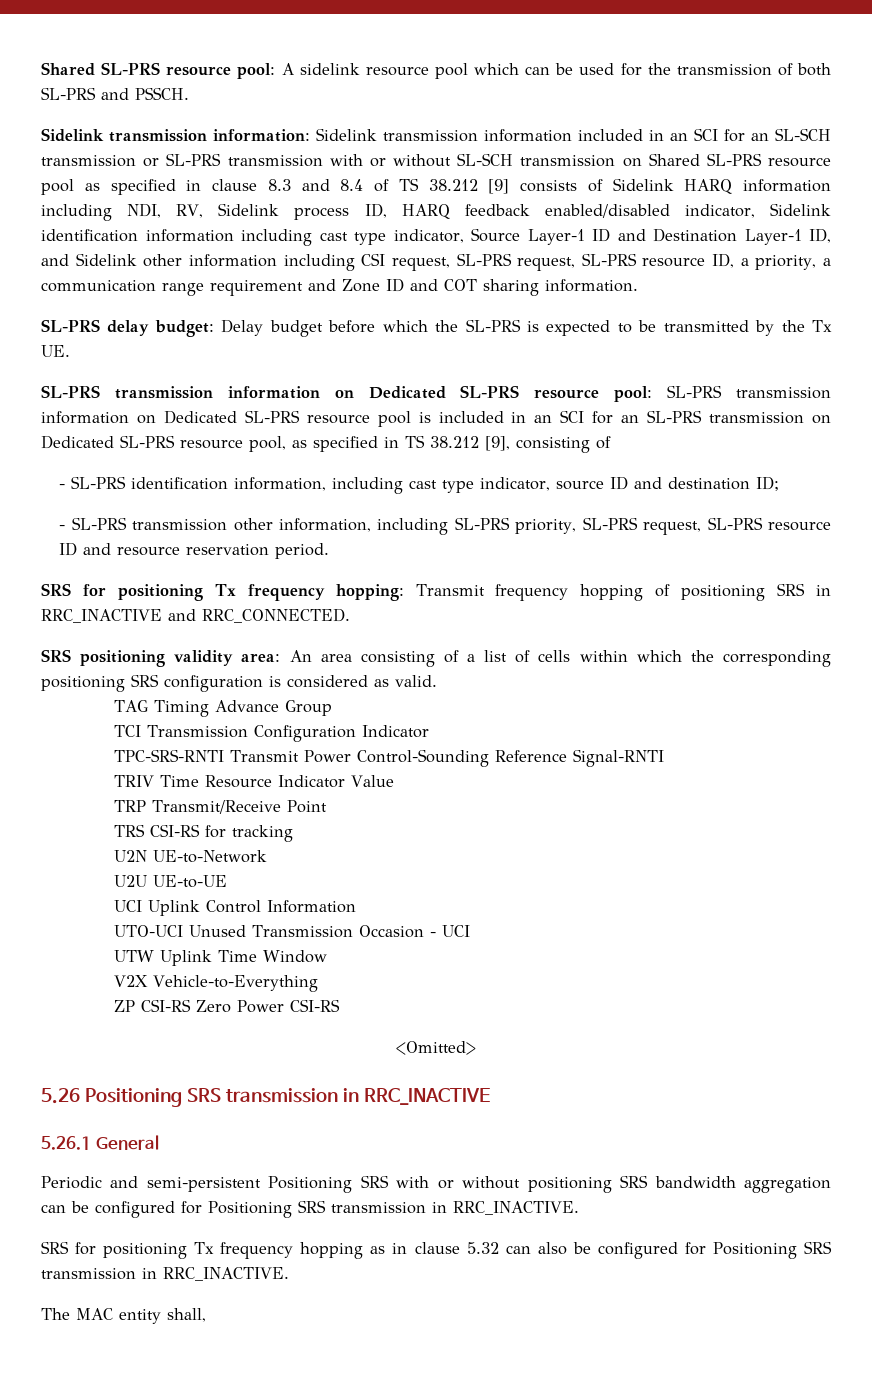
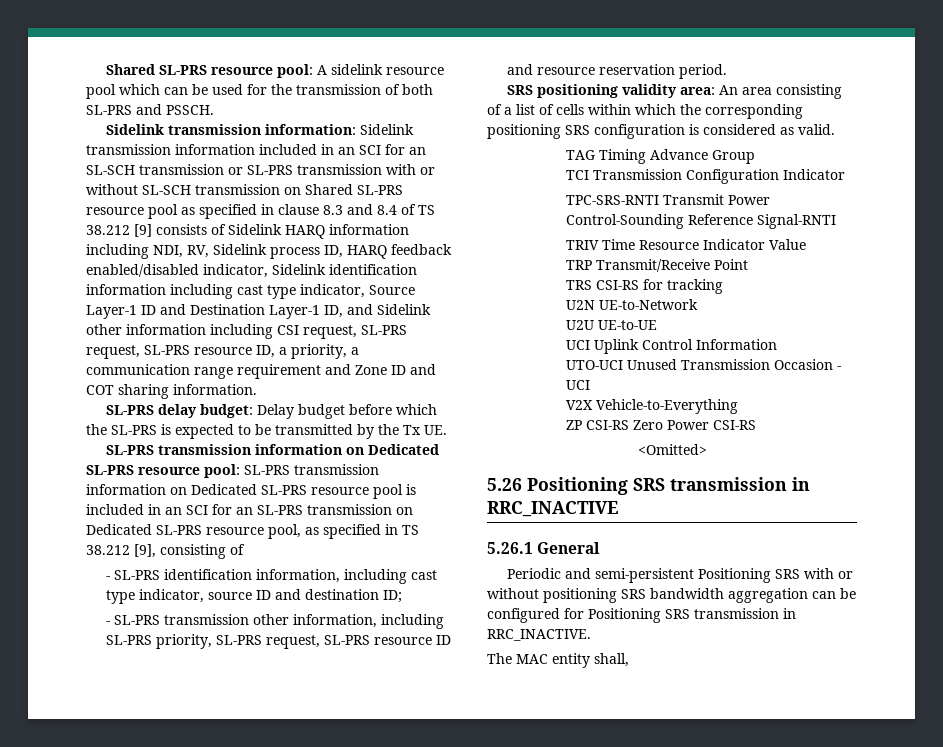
[41,583,831,601] [41,608,350,623] // SRS for positioning Tx frequency hopping: Transmit frequency hopping of positioning SRS in RRC_INACTIVE and RRC_CONNECTED. -> (727, 71) none
[114,950,328,966] // UTW Uplink Time Window -> (591, 385) none
[41,1241,832,1259] [41,1267,289,1281] // SRS for positioning Tx frequency hopping as in clause 5.32 can also be configured for Positioning SRS transmission in RRC_INACTIVE. -> (591, 635) none

